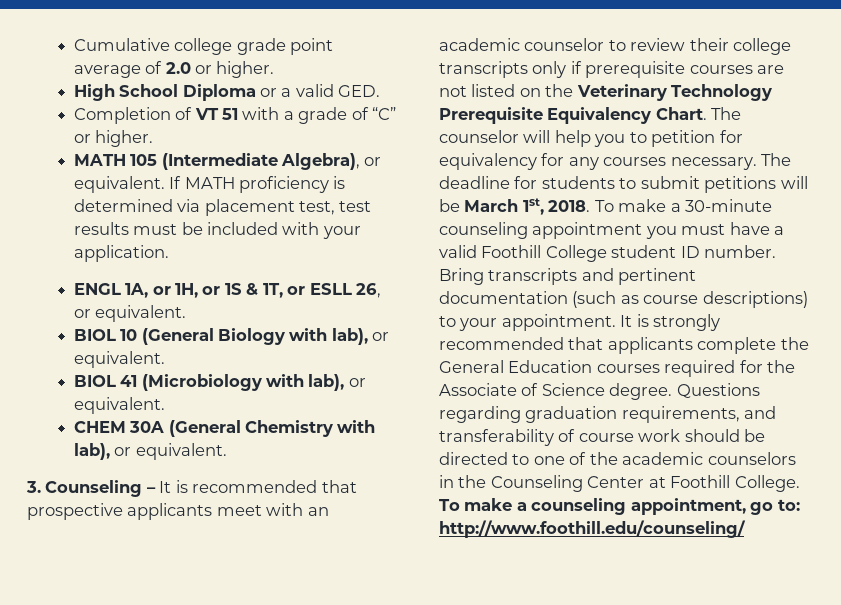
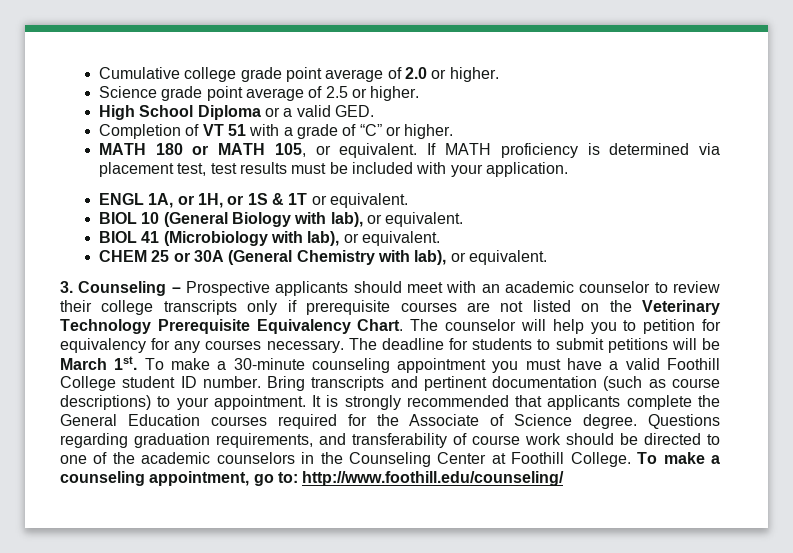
(275, 69) none -> [98,86,420,101] // Science grade point average of 2.5 or higher.
[130,153,361,170] 105 (Intermediate Algebra), -> [155,143,306,157] 180 or MATH 105,
[262,283,382,298] 1T, or ESLL 26, -> [288,193,308,205] 1T
(126, 427) none -> [151,250,190,262] 25 or
[159,480,357,493] [27,503,213,520] It is recommended that prospective applicants -> [186,281,402,296] Prospective applicants should
[522,198,591,215] 1st, 2018. -> [114,356,138,370] 1st.

